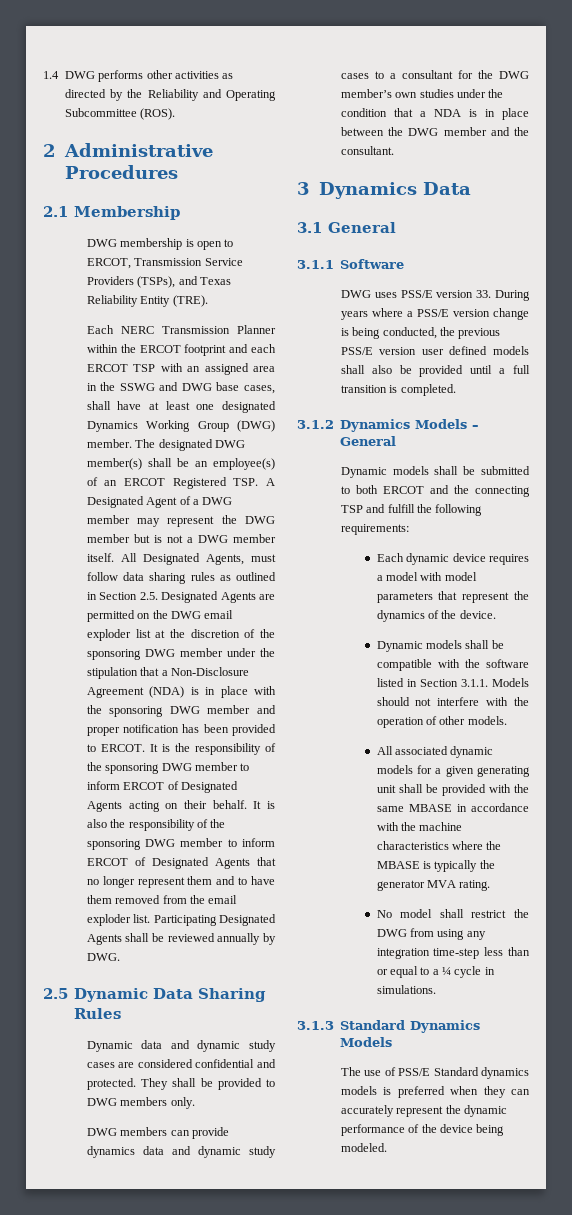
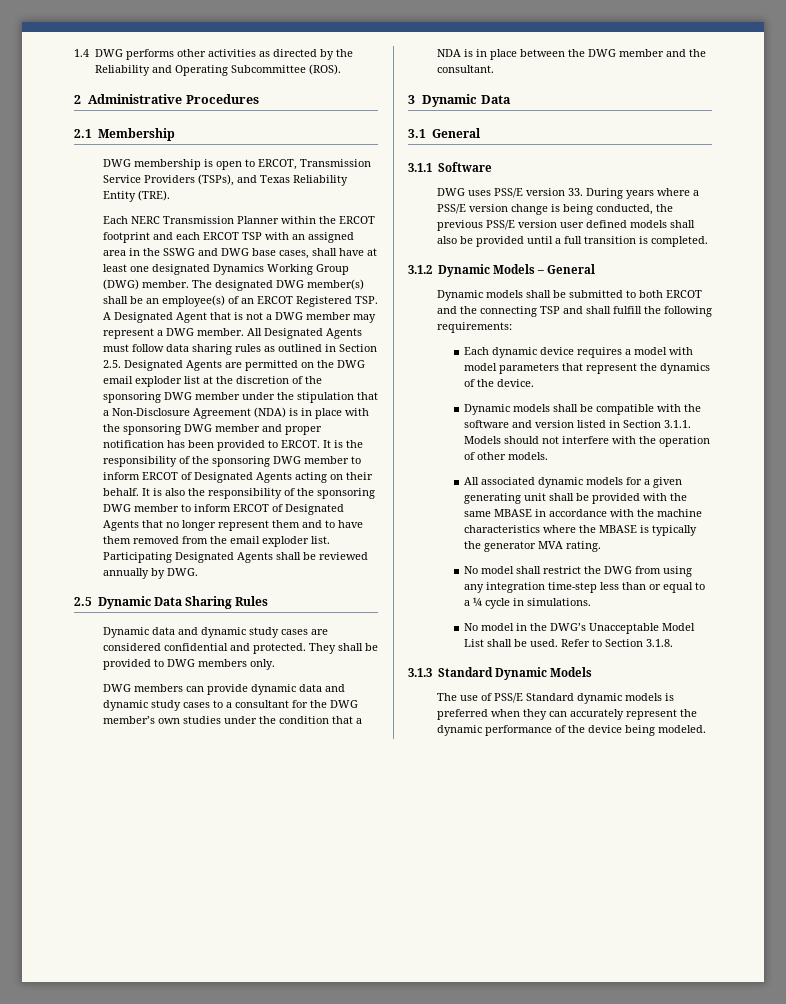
[179,496,191,505] of -> [209,312,263,320] that is not
[221,515,275,524] [86,534,276,543] [86,553,114,562] the DWG member but is not a DWG member itself. -> [156,328,244,336] a DWG member.
[205,554,244,565] Agents, -> [325,328,362,339] Agents
[86,1146,135,1158] dynamics -> [250,684,296,695] dynamic
[318,182,417,199] Dynamics -> [422,94,478,107] Dynamic
[340,419,411,432] Dynamics -> [437,264,490,277] Dynamic
(386, 508) none -> [585,306,611,314] shall
(529, 663) none -> [511,420,574,428] and version
(436, 989) none -> [463,623,695,634] [463,639,673,647] // No model in the DWG’s Unacceptable Model List shall be used. Refer to Section 3.1.8.
[410,1020,481,1033] Dynamics -> [494,667,547,680] Dynamic
[481,1067,529,1079] dynamics -> [576,693,622,704] dynamic

